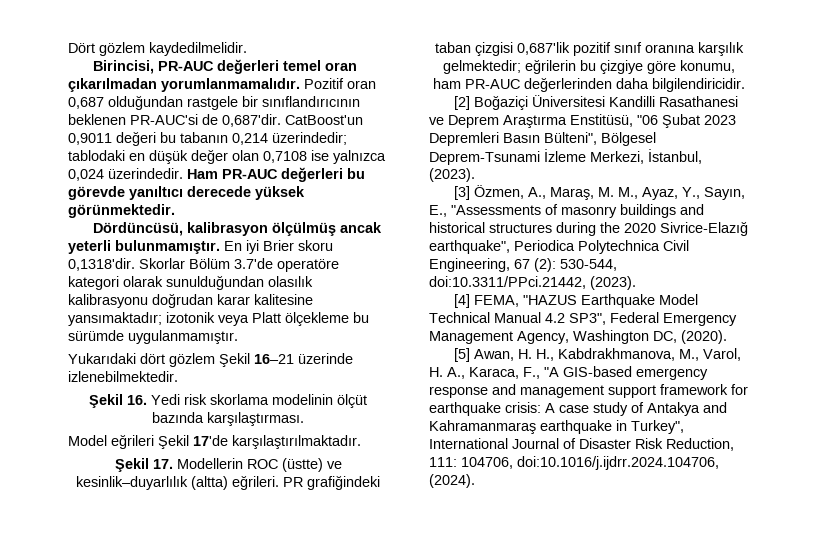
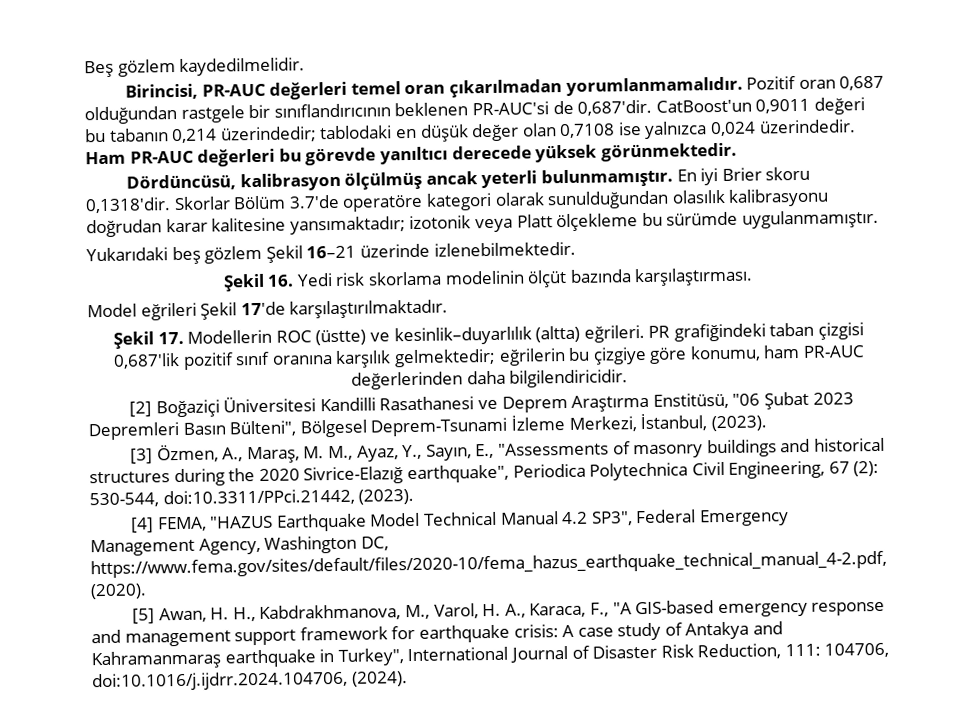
[68,43,95,53] Dört -> [84,60,114,78] Beş
[140,353,165,364] dört -> [171,246,201,265] beş
(677, 337) none -> [90,550,887,579] https://www.fema.gov/sites/default/files/2020-10/fema_hazus_earthquake_technical_manual_4-2.pdf,

